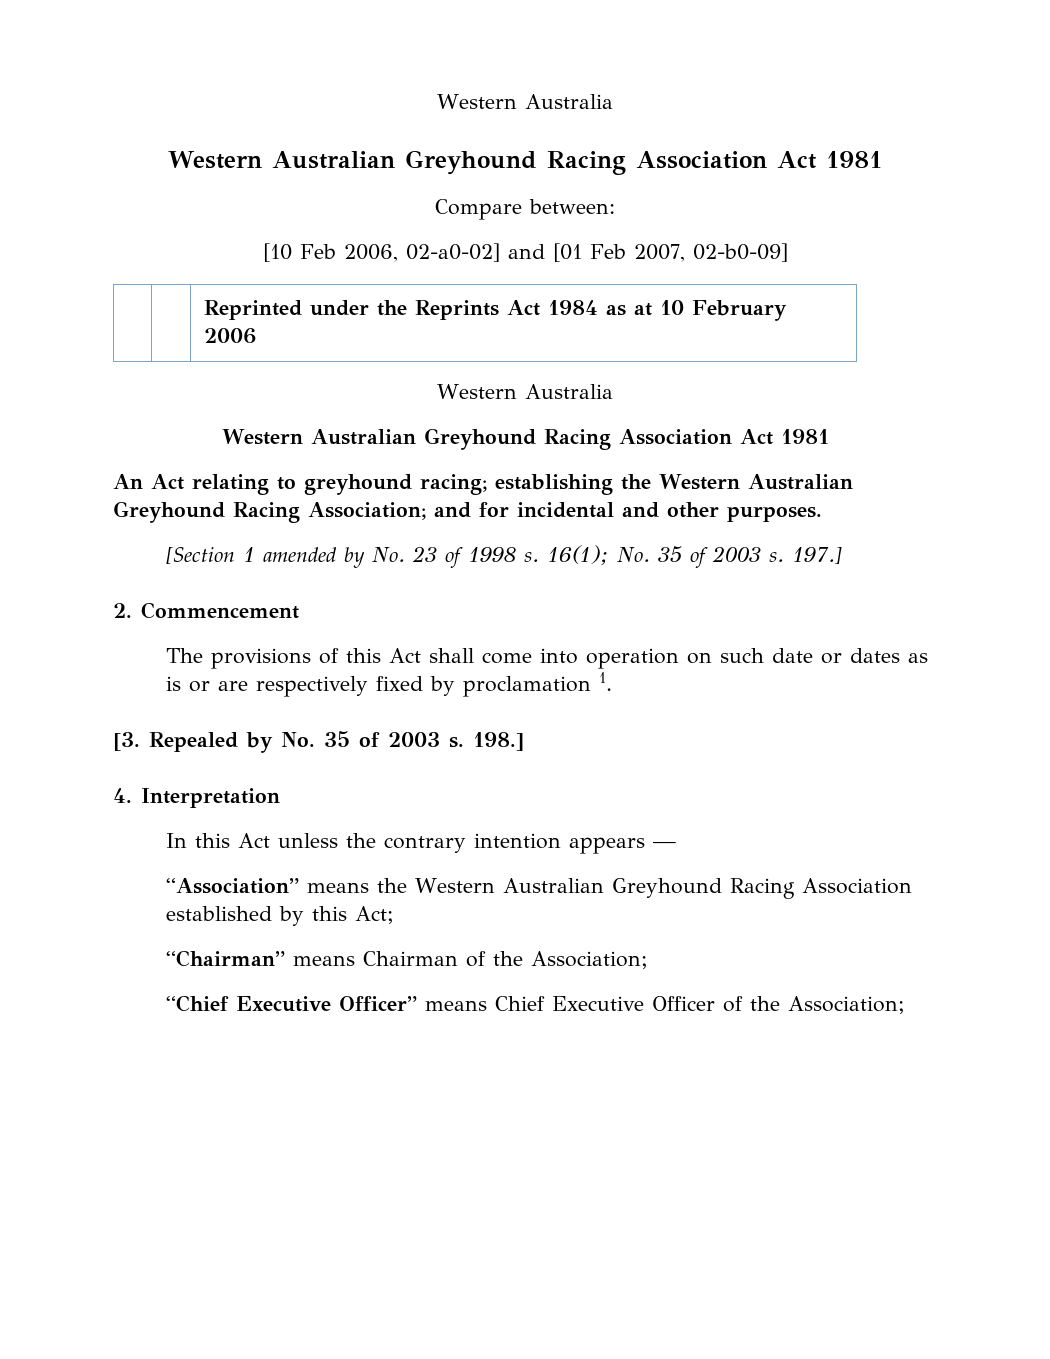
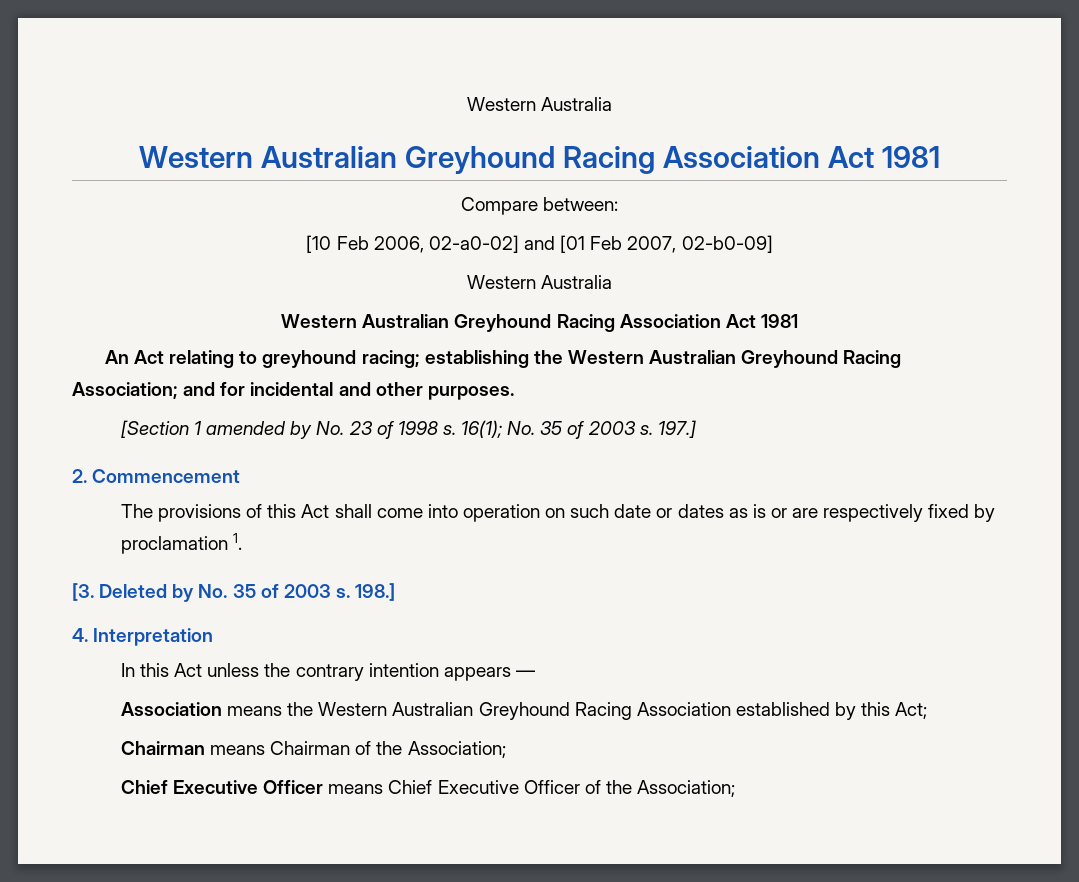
[203,300,787,321] [203,328,256,344] // | | Reprinted under the Reprints Act 1984 as at 10 February 2006 -> (773, 244) none
[149,732,238,752] Repealed -> [99,584,168,598] Deleted
[166,878,300,894] “Association” -> [120,702,222,716] Association
[166,950,286,967] “Chairman” -> [120,741,205,755] Chairman
[166,995,418,1012] “Chief Executive Officer” -> [120,780,324,794] Chief Executive Officer

